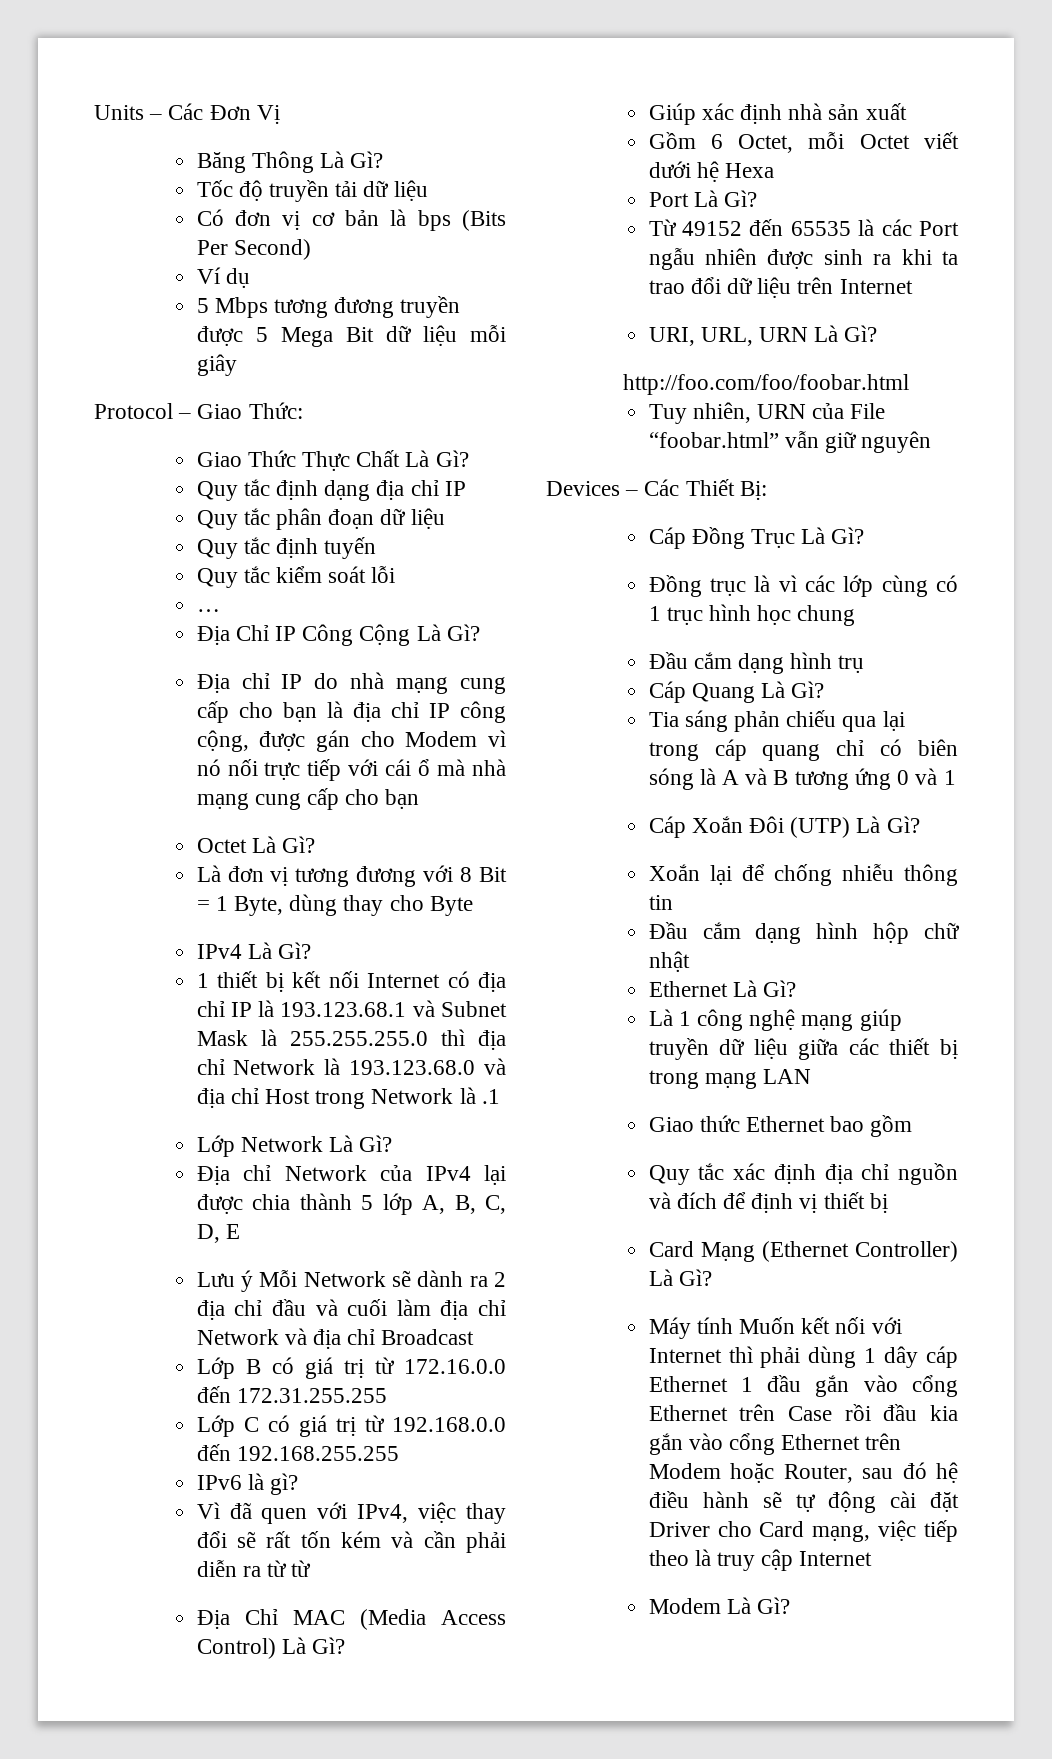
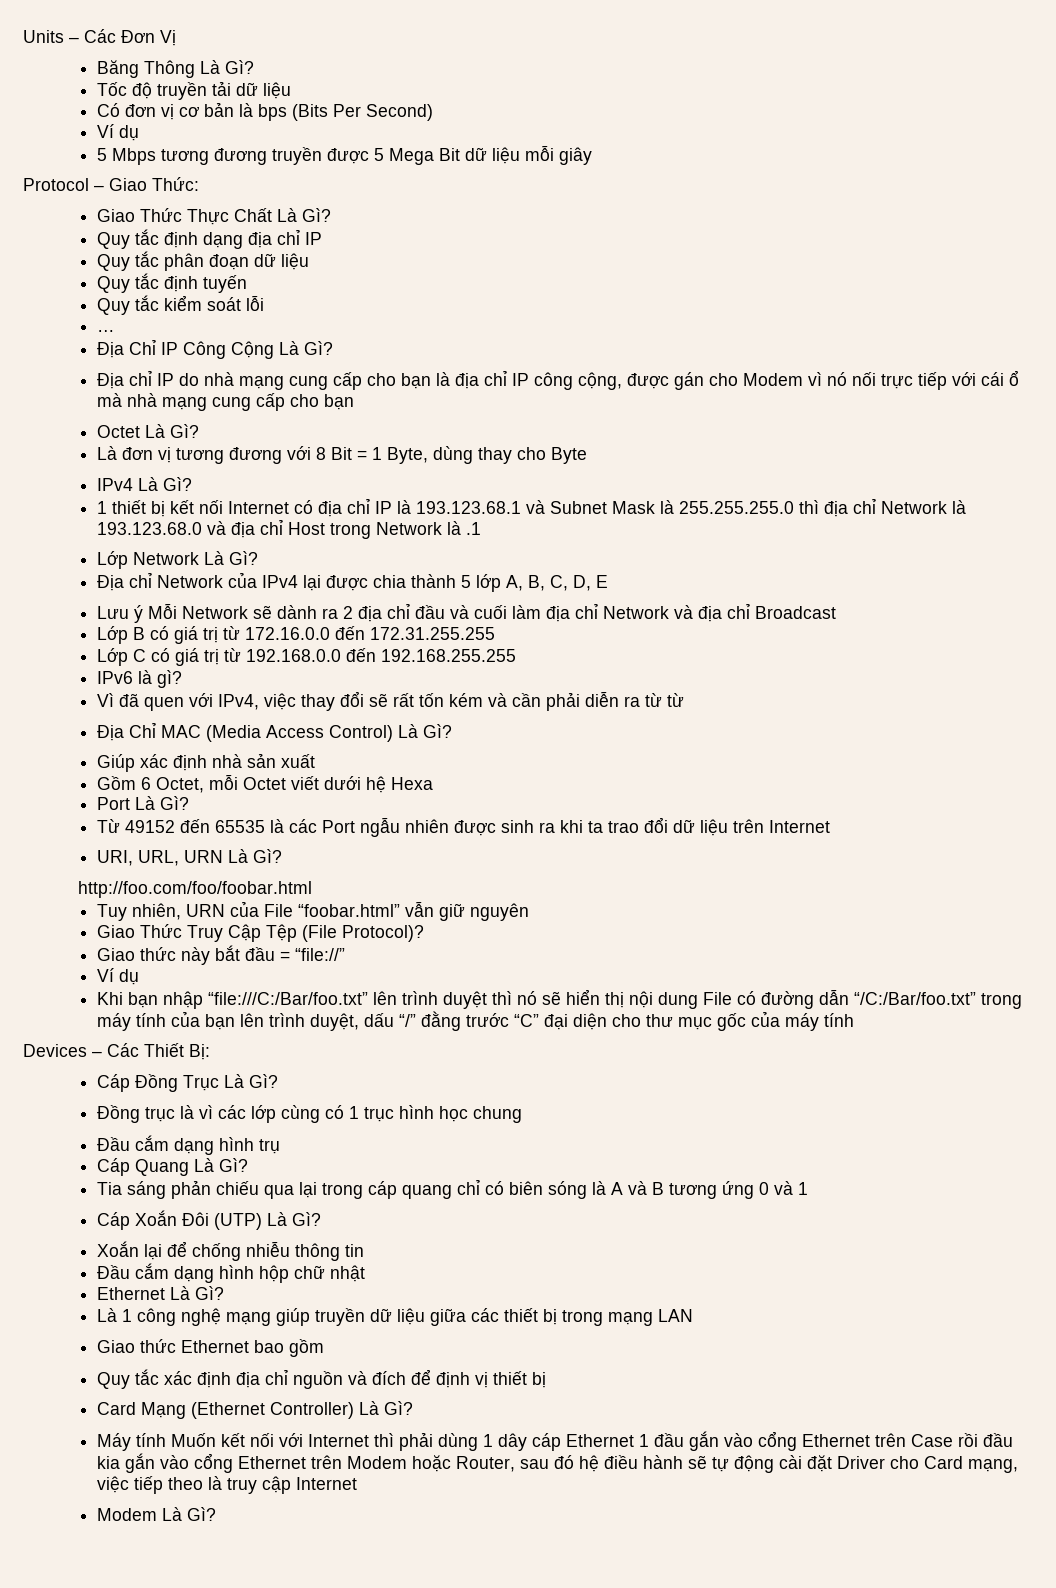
(932, 442) none -> [96,924,424,942] [96,945,345,965] [96,968,139,985] [96,989,1022,1009] [96,1011,854,1031] // Giao Thức Truy Cập Tệp (File Protocol)? // Giao thức này bắt đầu = “file://” // Ví dụ // Khi bạn nhập “file:///C:/Bar/foo.txt” lên trình duyệt thì nó sẽ hiển thị nội dung File có đường dẫn “/C:/Bar/foo.txt” trong máy tính của bạn lên trình duyệt, dấu “/” đằng trước “C” đại diện cho thư mục gốc của máy tính

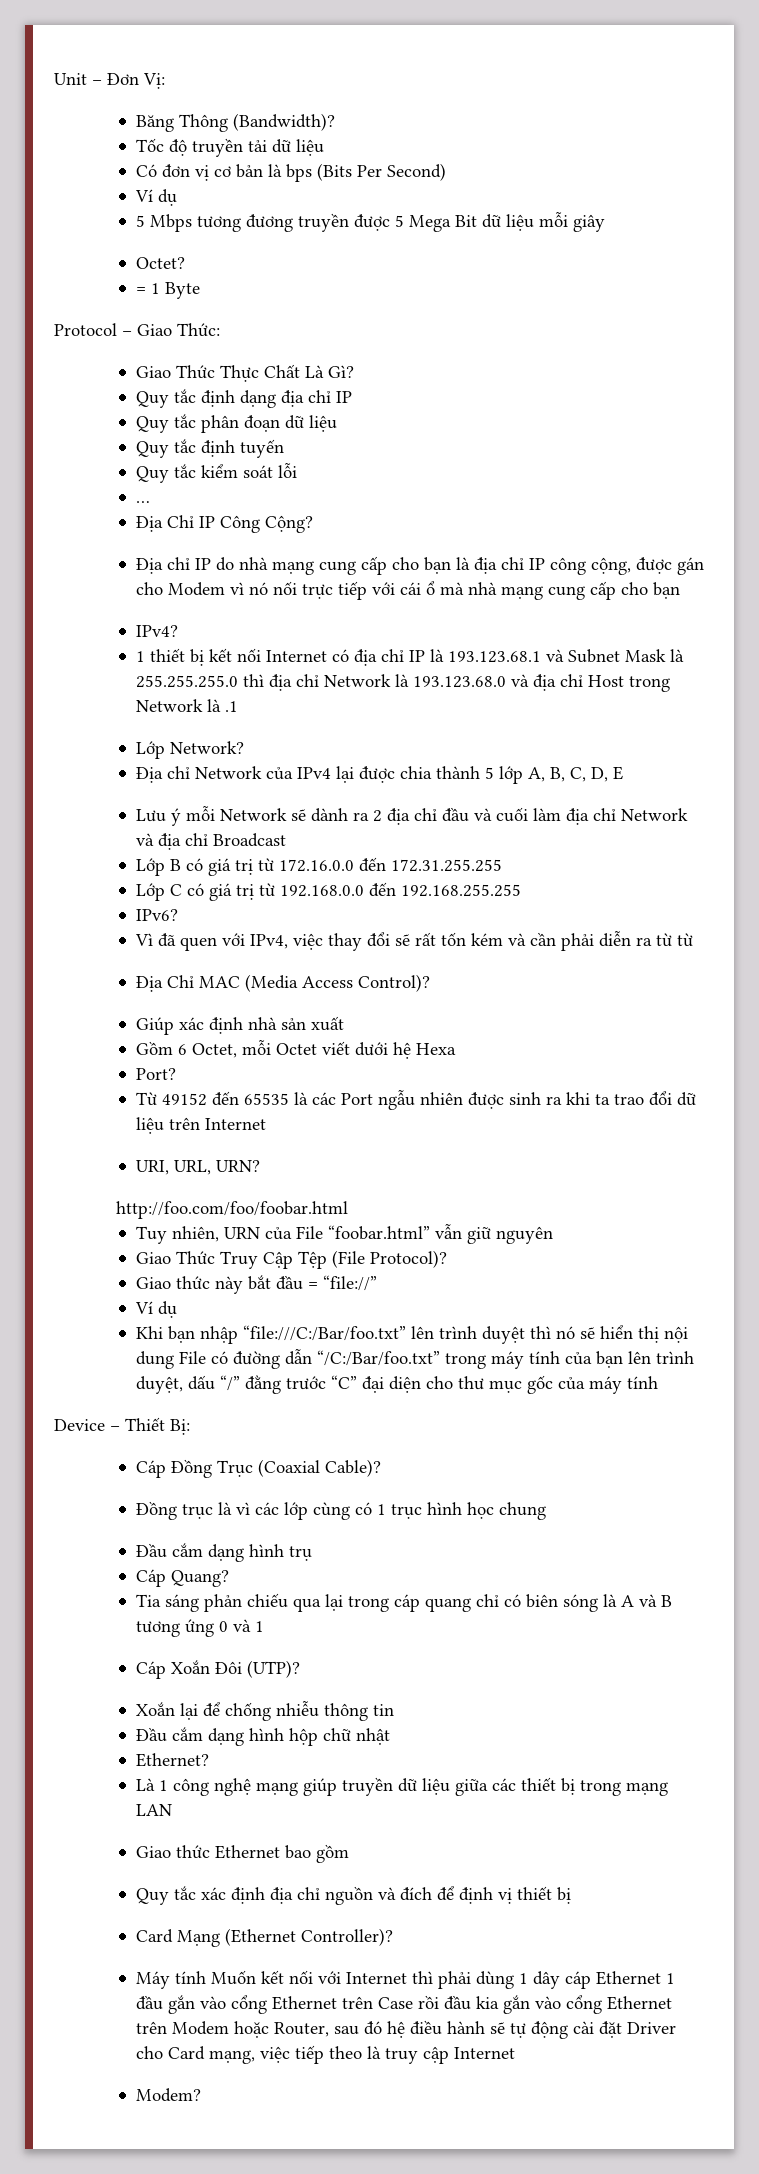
[23,29,176,46] Units – Các Đơn Vị -> [54,73,165,89] Unit – Đơn Vị:
[199,60,254,74] Là Gì? -> [232,113,335,131] (Bandwidth)?
(592, 156) none -> [135,257,185,269] [135,282,200,299] // Octet? // = 1 Byte
[230,341,333,359] Cộng Là Gì? -> [264,515,313,533] Cộng?
[96,424,199,438] [96,446,587,464] [96,477,192,491] Octet Là Gì? // Là đơn vị tương đương với 8 Bit = 1 Byte, dùng thay cho Byte // IPv4 Là Gì? -> [135,625,178,637] IPv4?
[132,551,258,565] Network Là Gì? -> [169,741,244,754] Network?
[147,603,177,619] Mỗi -> [185,806,215,821] mỗi
[96,670,182,688] IPv6 là gì? -> [135,909,178,921] IPv6?
[328,724,452,742] Control) Là Gì? -> [357,974,430,992] Control)?
[96,796,189,810] Port Là Gì? -> [135,1068,176,1080] Port?
[183,849,282,863] URN Là Gì? -> [215,1160,260,1172] URN?
[23,1043,139,1057] Devices – Các -> [54,1419,120,1431] Device –
[223,1074,278,1088] Là Gì? -> [257,1459,381,1477] (Coaxial Cable)?
[134,1158,248,1176] Quang Là Gì? -> [170,1570,229,1587] Quang?
[213,1212,321,1230] (UTP) Là Gì? -> [246,1660,300,1678] (UTP)?
[96,1286,224,1300] Ethernet Là Gì? -> [135,1753,209,1767] Ethernet?
[269,1401,413,1419] Controller) Là Gì? -> [300,1928,393,1946] Controller)?
[96,1507,216,1521] Modem Là Gì? -> [135,2088,201,2102] Modem?

